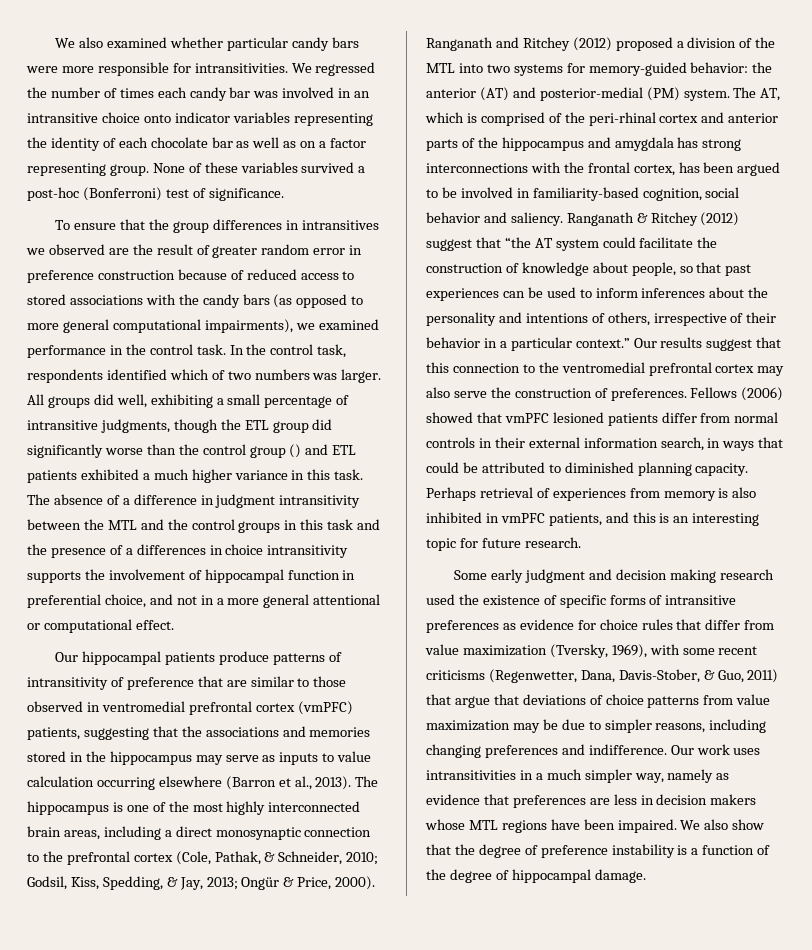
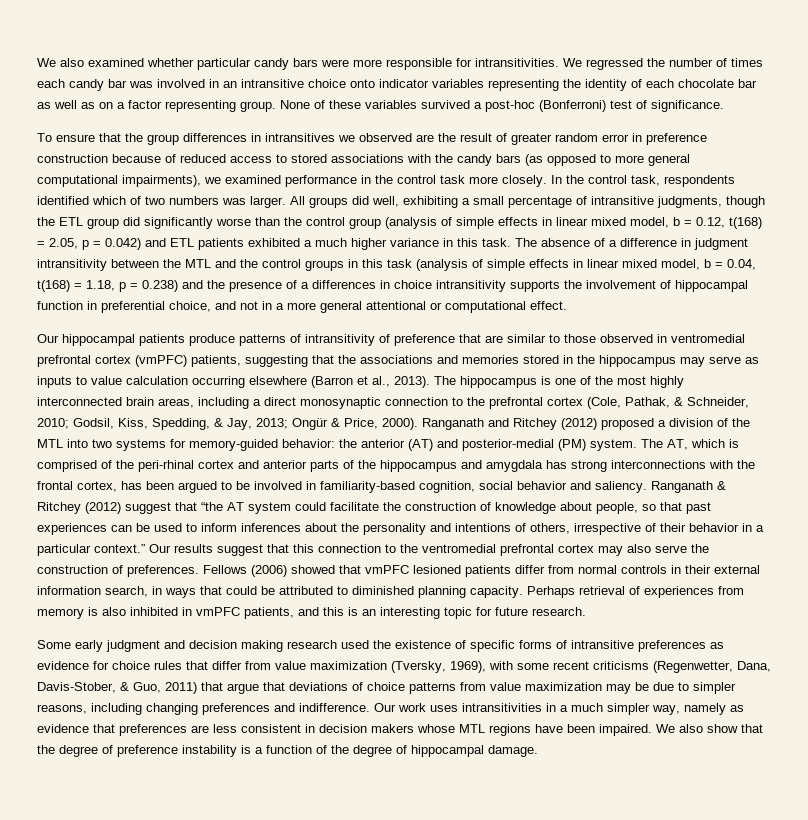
[196,344,226,355] task. -> [440,175,547,187] task more closely.
[289,444,302,458] () -> [385,217,762,229] [37,238,141,250] (analysis of simple effects in linear mixed model, b = 0.12, t(168) = 2.05, p = 0.042)
(354, 524) none -> [416,259,756,271] [37,280,178,292] (analysis of simple effects in linear mixed model, b = 0.04, t(168) = 1.18, p = 0.238)
(637, 799) none -> [241,724,301,733] consistent

